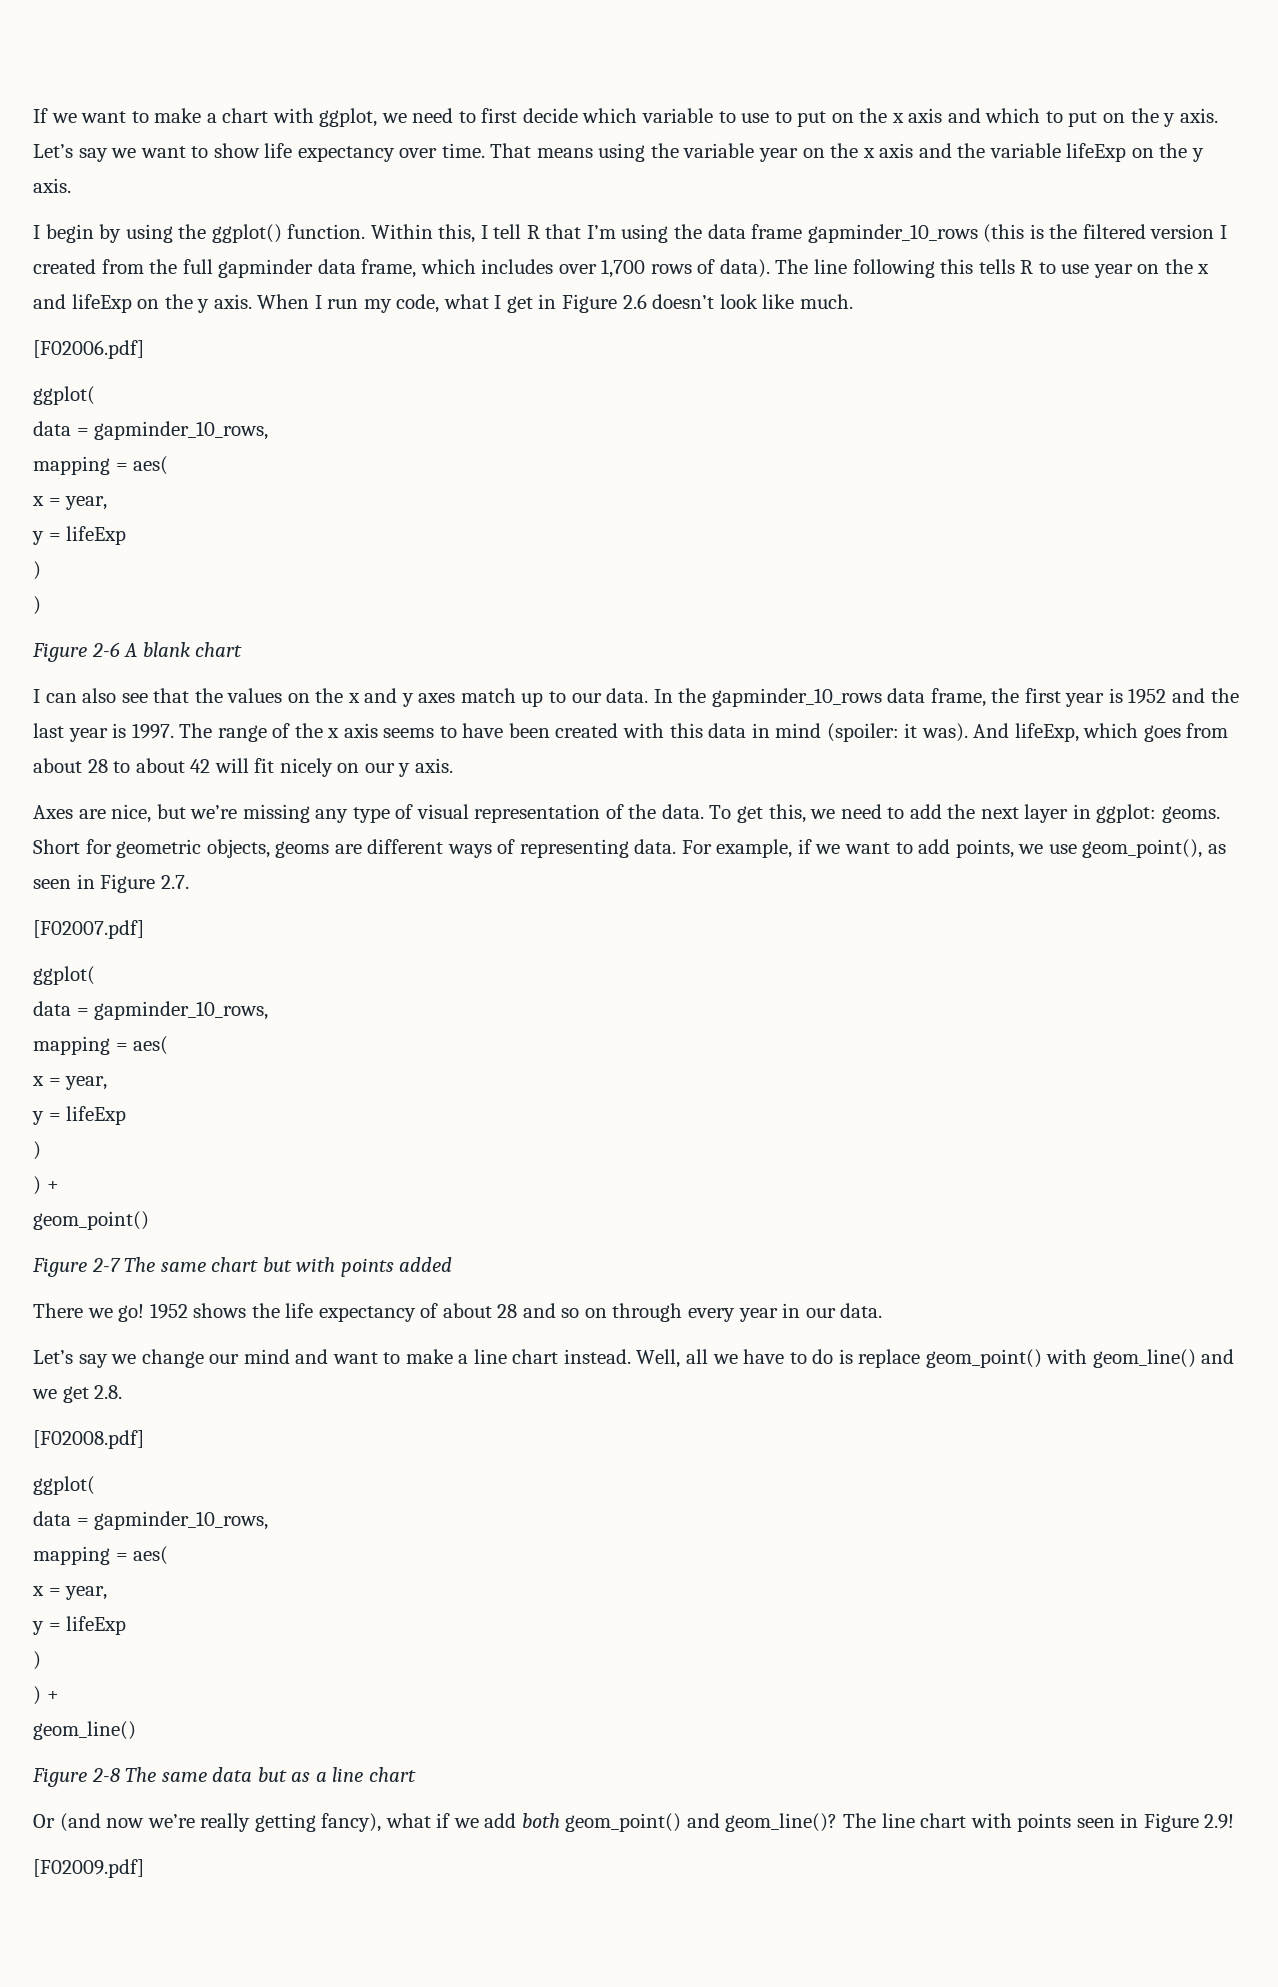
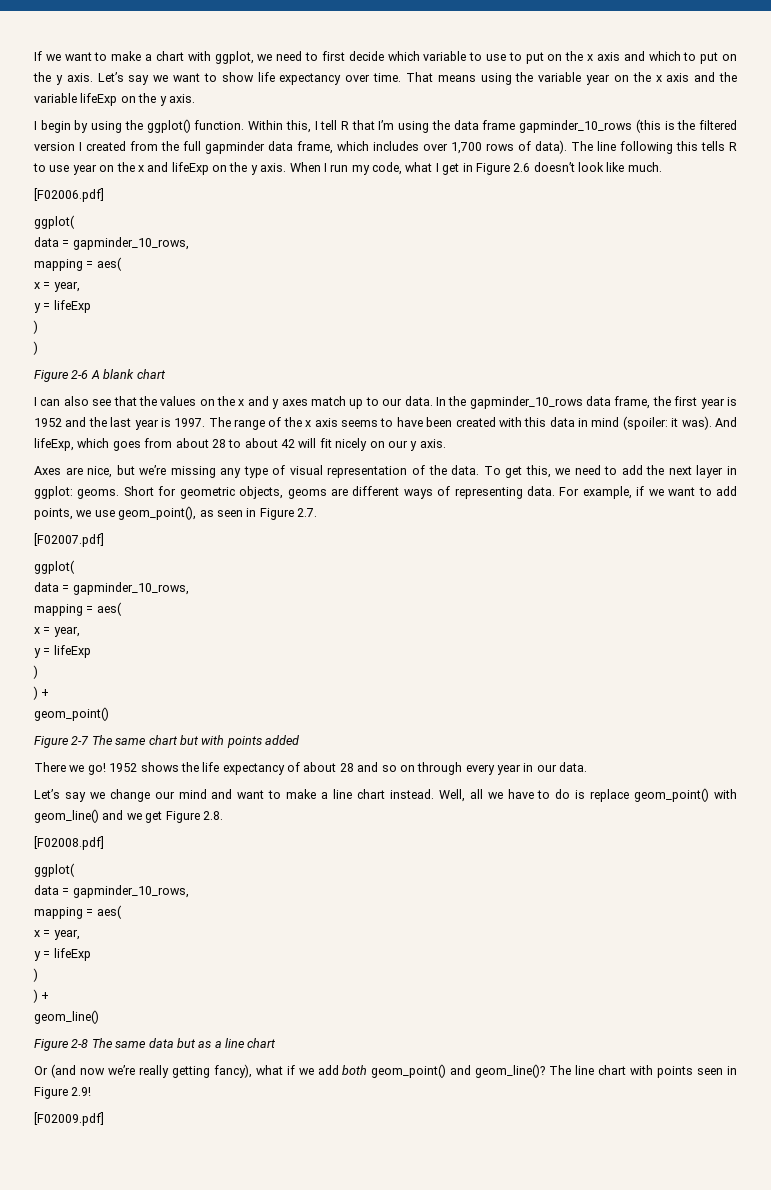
(89, 1394) none -> [165,811,200,823] Figure

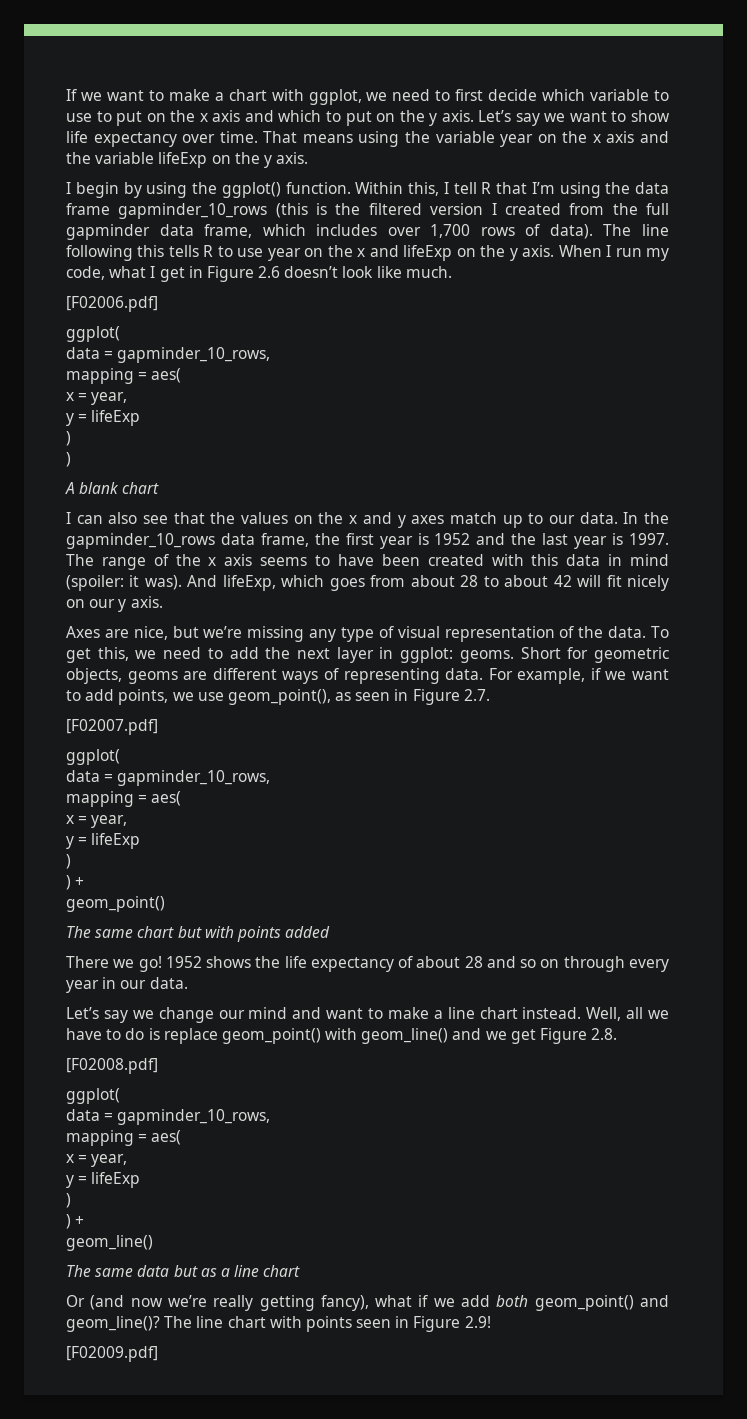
[34,370,89,382] Figure 2-6 -> (71, 459) none
[34,736,90,748] Figure 2-7 -> (165, 904) none
[34,1039,89,1051] Figure 2-8 -> (153, 1243) none

